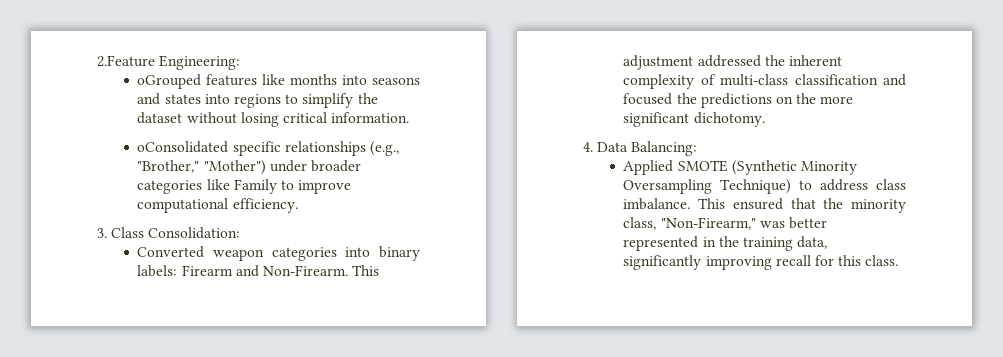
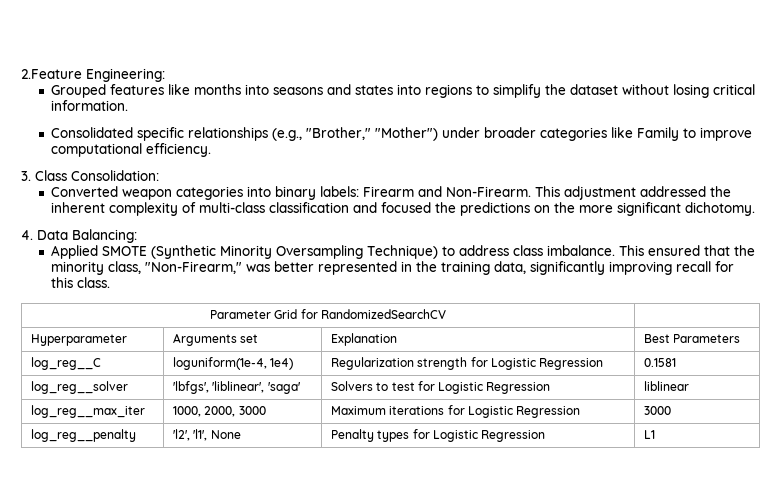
[137,74,202,89] oGrouped -> [51,84,107,98] Grouped
[137,141,229,153] oConsolidated -> [51,127,134,138] Consolidated
(899, 260) none -> [210,309,446,319] [31,334,128,346] [173,333,259,346] [331,333,398,346] [644,334,741,343] [31,357,102,370] [173,357,294,370] [331,357,604,370] [644,358,677,367] [31,381,129,394] [173,381,300,394] [331,381,551,394] [644,381,690,391] [31,405,146,418] [173,406,266,417] [331,405,581,418] [644,406,672,415] [31,429,137,442] [173,429,241,441] [331,429,546,442] [644,430,656,439] // Parameter Grid for RandomizedSearchCV | // Hyperparameter | Arguments set | Explanation | Best Parameters // log_reg__C | loguniform(1e-4, 1e4) | Regularization strength for Logistic Regression | 0.1581 // log_reg__solver | 'lbfgs', 'liblinear', 'saga' | Solvers to test for Logistic Regression | liblinear // log_reg__max_iter | 1000, 2000, 3000 | Maximum iterations for Logistic Regression | 3000 // log_reg__penalty | 'l2', 'l1', None | Penalty types for Logistic Regression | L1

